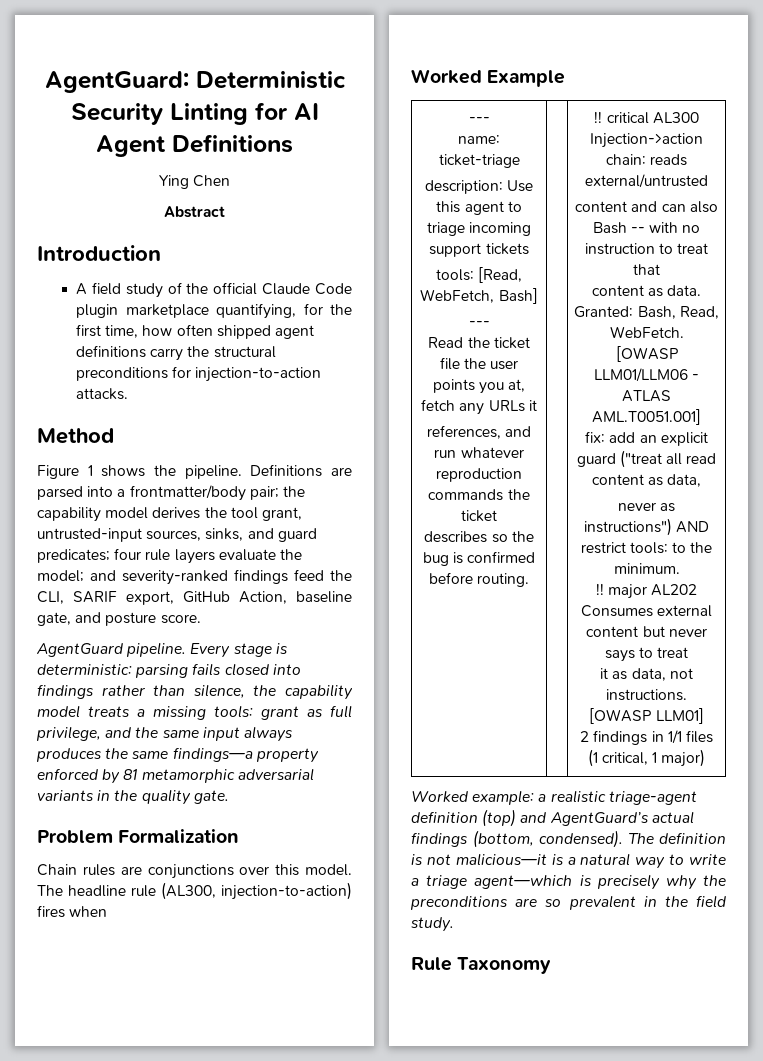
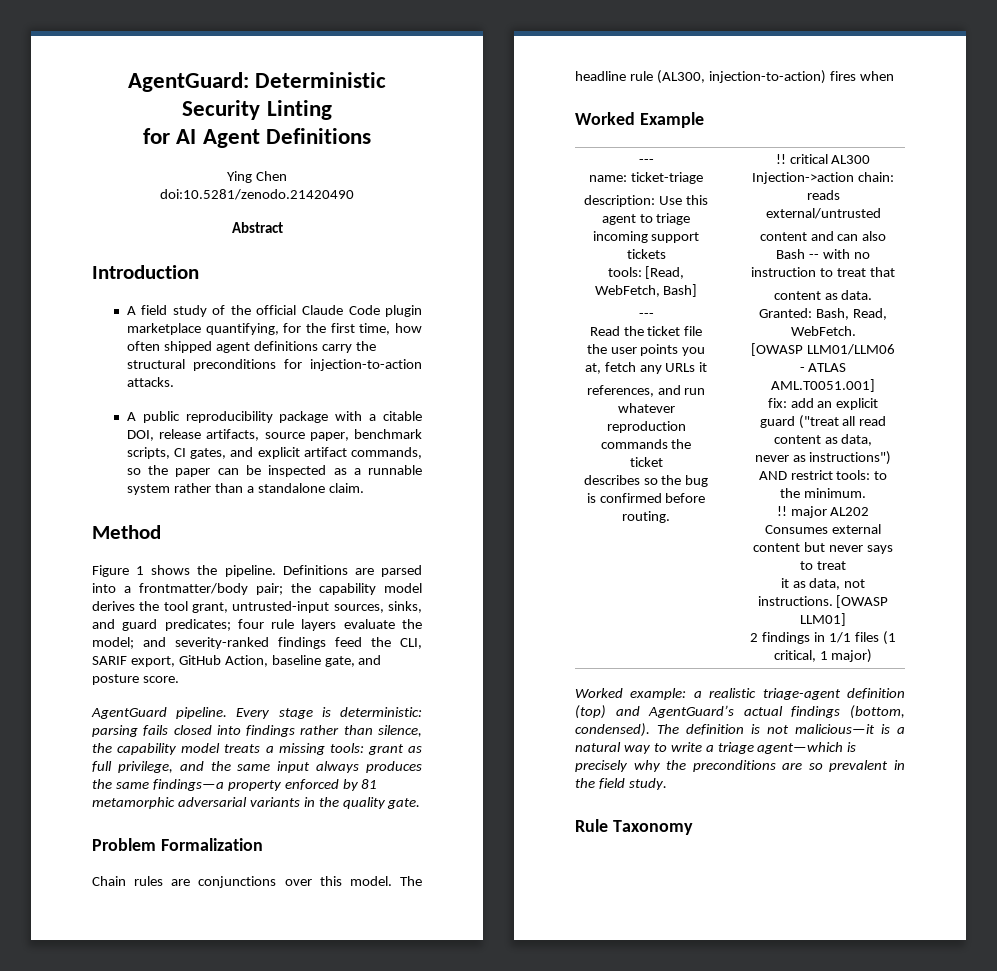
(248, 114) none -> (332, 110) //
(231, 181) none -> [160,189,354,200] // doi:10.5281/zenodo.21420490
(128, 394) none -> [126,411,422,423] [126,429,422,441] [126,447,422,459] [126,465,422,477] [126,483,364,495] // A public reproducibility package with a citable DOI, release artifacts, source paper, benchmark scripts, CI gates, and explicit artifact commands, so the paper can be inspected as a runnable system rather than a standalone claim.

